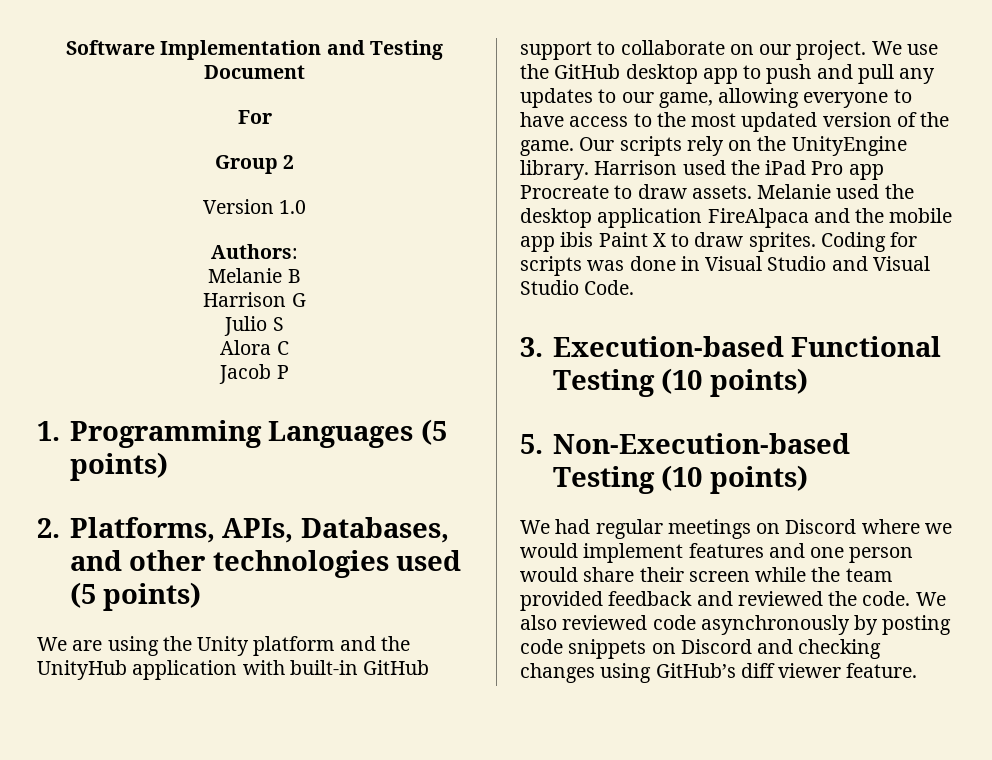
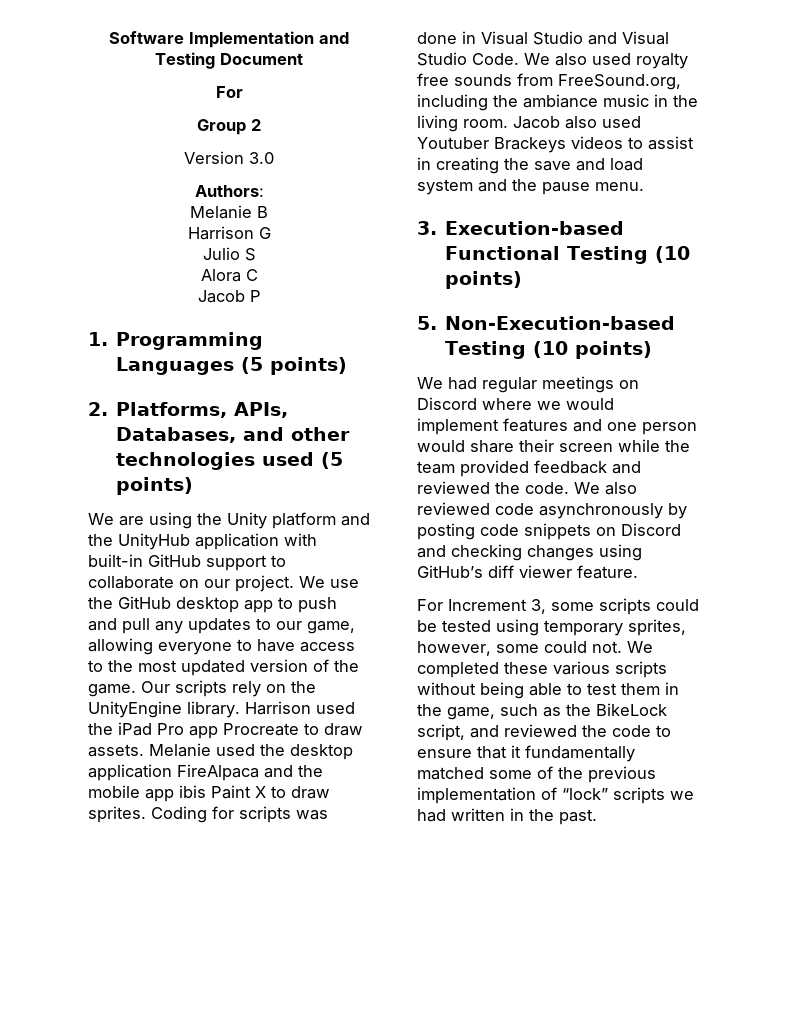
[279,200,307,214] 1.0 -> [249,152,274,164] 3.0
(635, 287) none -> [524,53,688,69] [417,73,681,90] [417,94,698,111] [417,115,641,132] [417,136,694,153] [417,157,643,174] [417,179,644,195] We also used royalty free sounds from FreeSound.org, including the ambiance music in the living room. Jacob also used Youtuber Brackeys videos to assist in creating the save and load system and the pause menu.
(918, 670) none -> [417,598,699,615] [417,619,686,636] [417,641,653,656] [417,661,667,678] [417,682,679,699] [417,703,667,720] [417,724,671,741] [417,745,635,762] [417,766,656,783] [417,787,694,804] [417,808,597,825] // For Increment 3, some scripts could be tested using temporary sprites, however, some could not. We completed these various scripts without being able to test them in the game, such as the BikeLock script, and reviewed the code to ensure that it fundamentally matched some of the previous implementation of “lock” scripts we had written in the past.

